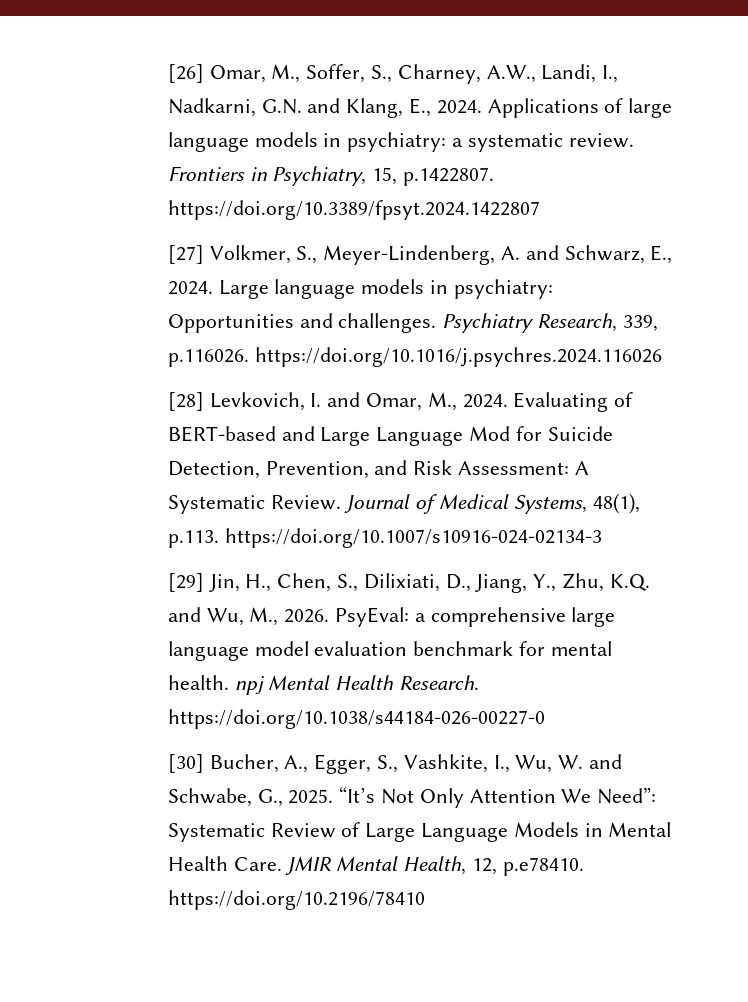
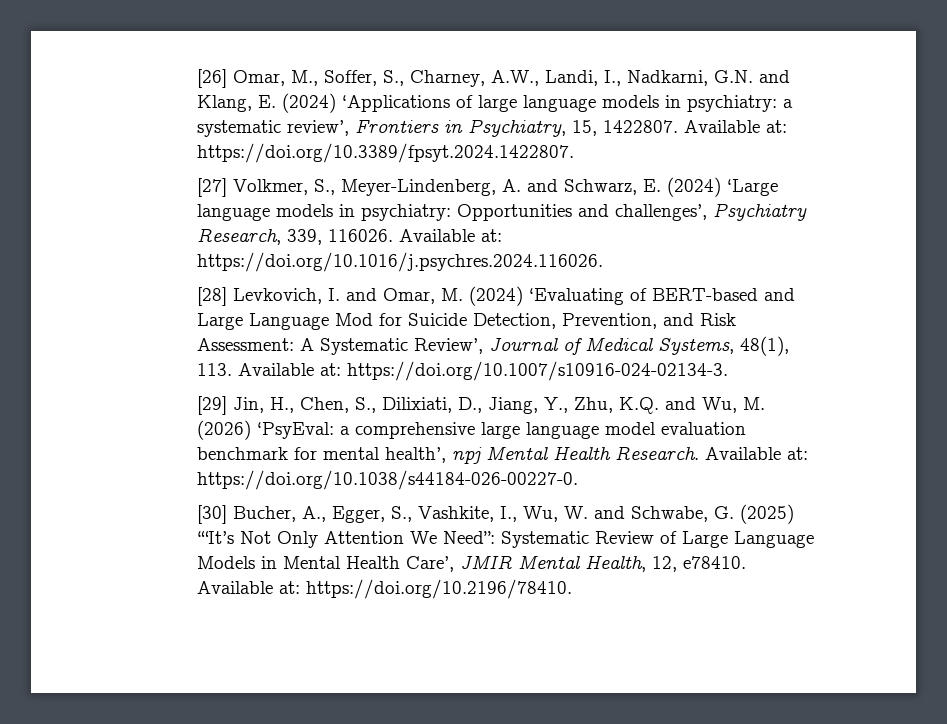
[409,98,599,118] E., 2024. Applications -> [258,93,451,113] E. (2024) ‘Applications
[568,133,634,148] review. -> [287,120,350,136] review’,
[403,167,495,186] [167,200,540,220] p.1422807. https://doi.org/10.3389/fpsyt.2024.1422807 -> [603,120,788,133] [197,143,575,163] 1422807. Available at: https://doi.org/10.3389/fpsyt.2024.1422807.
[650,245,673,264] [167,280,269,299] E., 2024. Large -> [643,177,779,197] E. (2024) ‘Large
[338,313,437,333] challenges. -> [615,204,708,221] challenges’,
[167,347,662,367] p.116026. https://doi.org/10.1016/j.psychres.2024.116026 -> [328,229,503,242] [197,252,604,272] 116026. Available at: https://doi.org/10.1016/j.psychres.2024.116026.
[427,392,609,412] M., 2024. Evaluating -> [441,286,625,306] M. (2024) ‘Evaluating
[270,495,341,510] Review. -> [414,338,484,354] Review’,
[167,528,602,548] p.113. https://doi.org/10.1007/s10916-024-02134-3 -> [197,361,729,381] 113. Available at: https://doi.org/10.1007/s10916-024-02134-3.
[249,607,410,627] M., 2026. PsyEval: -> [743,397,766,410] [197,420,335,440] M. (2026) ‘PsyEval:
[167,675,229,690] health. -> [385,447,447,463] health’,
[167,709,545,729] https://doi.org/10.1038/s44184-026-00227-0 -> [705,447,809,460] [197,470,579,490] Available at: https://doi.org/10.1038/s44184-026-00227-0.
[257,786,376,807] G., 2025. “It’s -> [714,504,795,524] [197,531,235,544] G. (2025) ‘“It’s
[233,857,282,871] Care. -> [406,556,455,572] Care’,
[502,857,584,876] [167,890,425,910] p.e78410. https://doi.org/10.2196/78410 -> [683,556,747,569] [197,579,573,599] e78410. Available at: https://doi.org/10.2196/78410.

